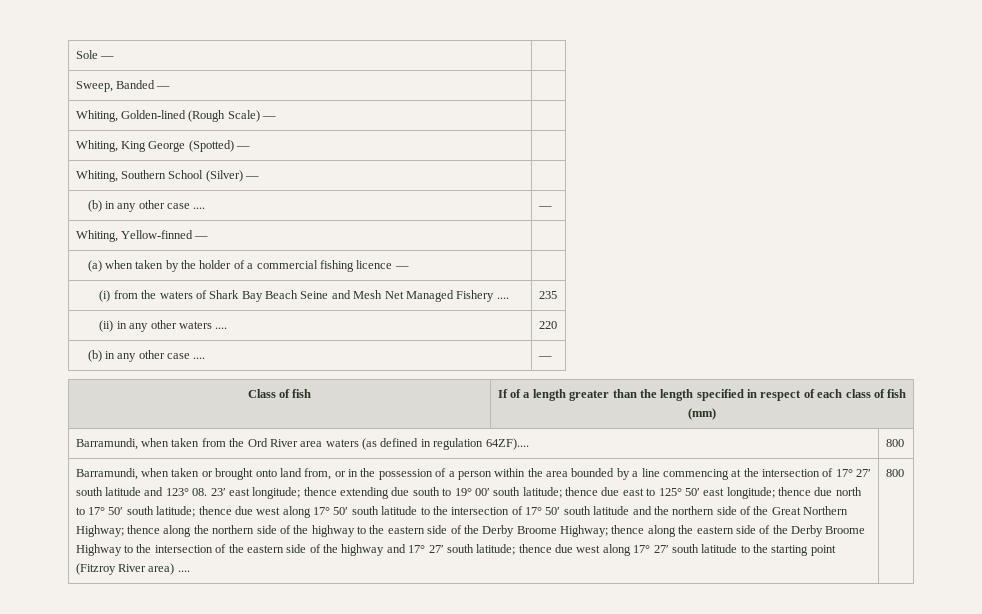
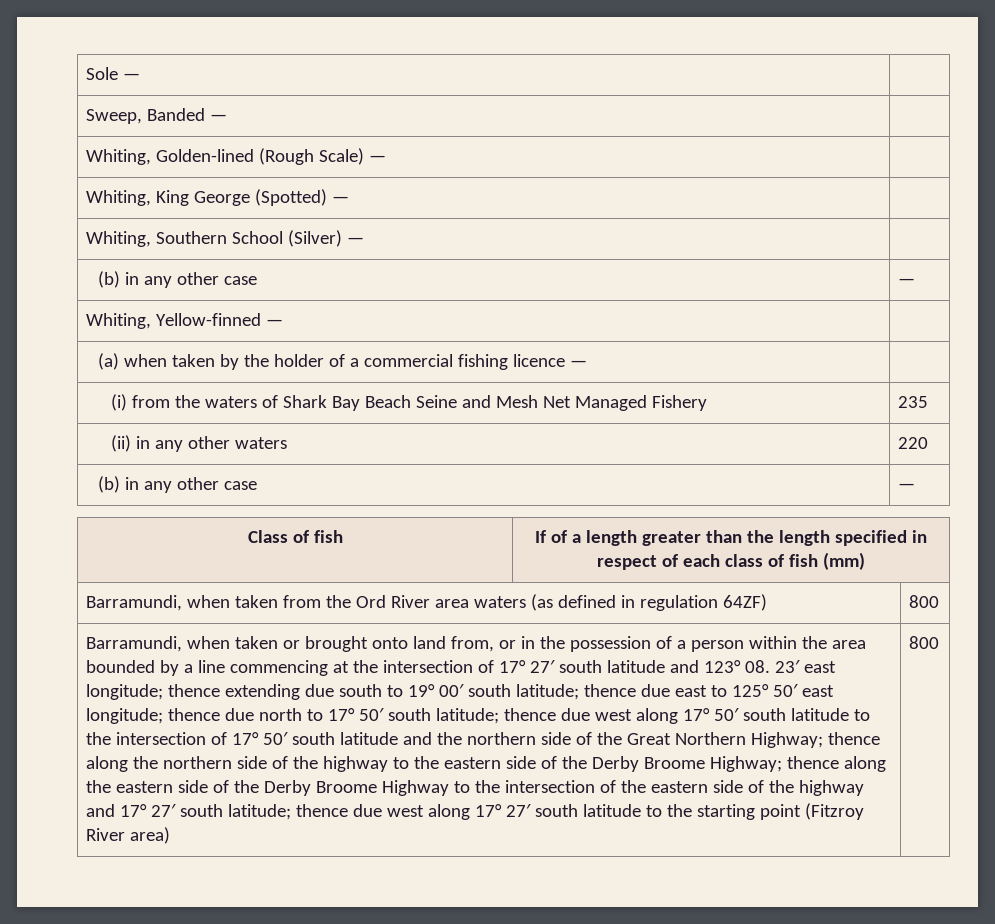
[193,207,206,209] .... -> (258, 280) none
[496,297,509,299] .... -> (707, 403) none
[215,327,228,329] .... -> (287, 443) none
[193,357,206,359] .... -> (258, 485) none
[485,438,529,450] 64ZF).... -> [722,594,767,611] 64ZF)
[177,570,190,572] .... -> (170, 835) none

